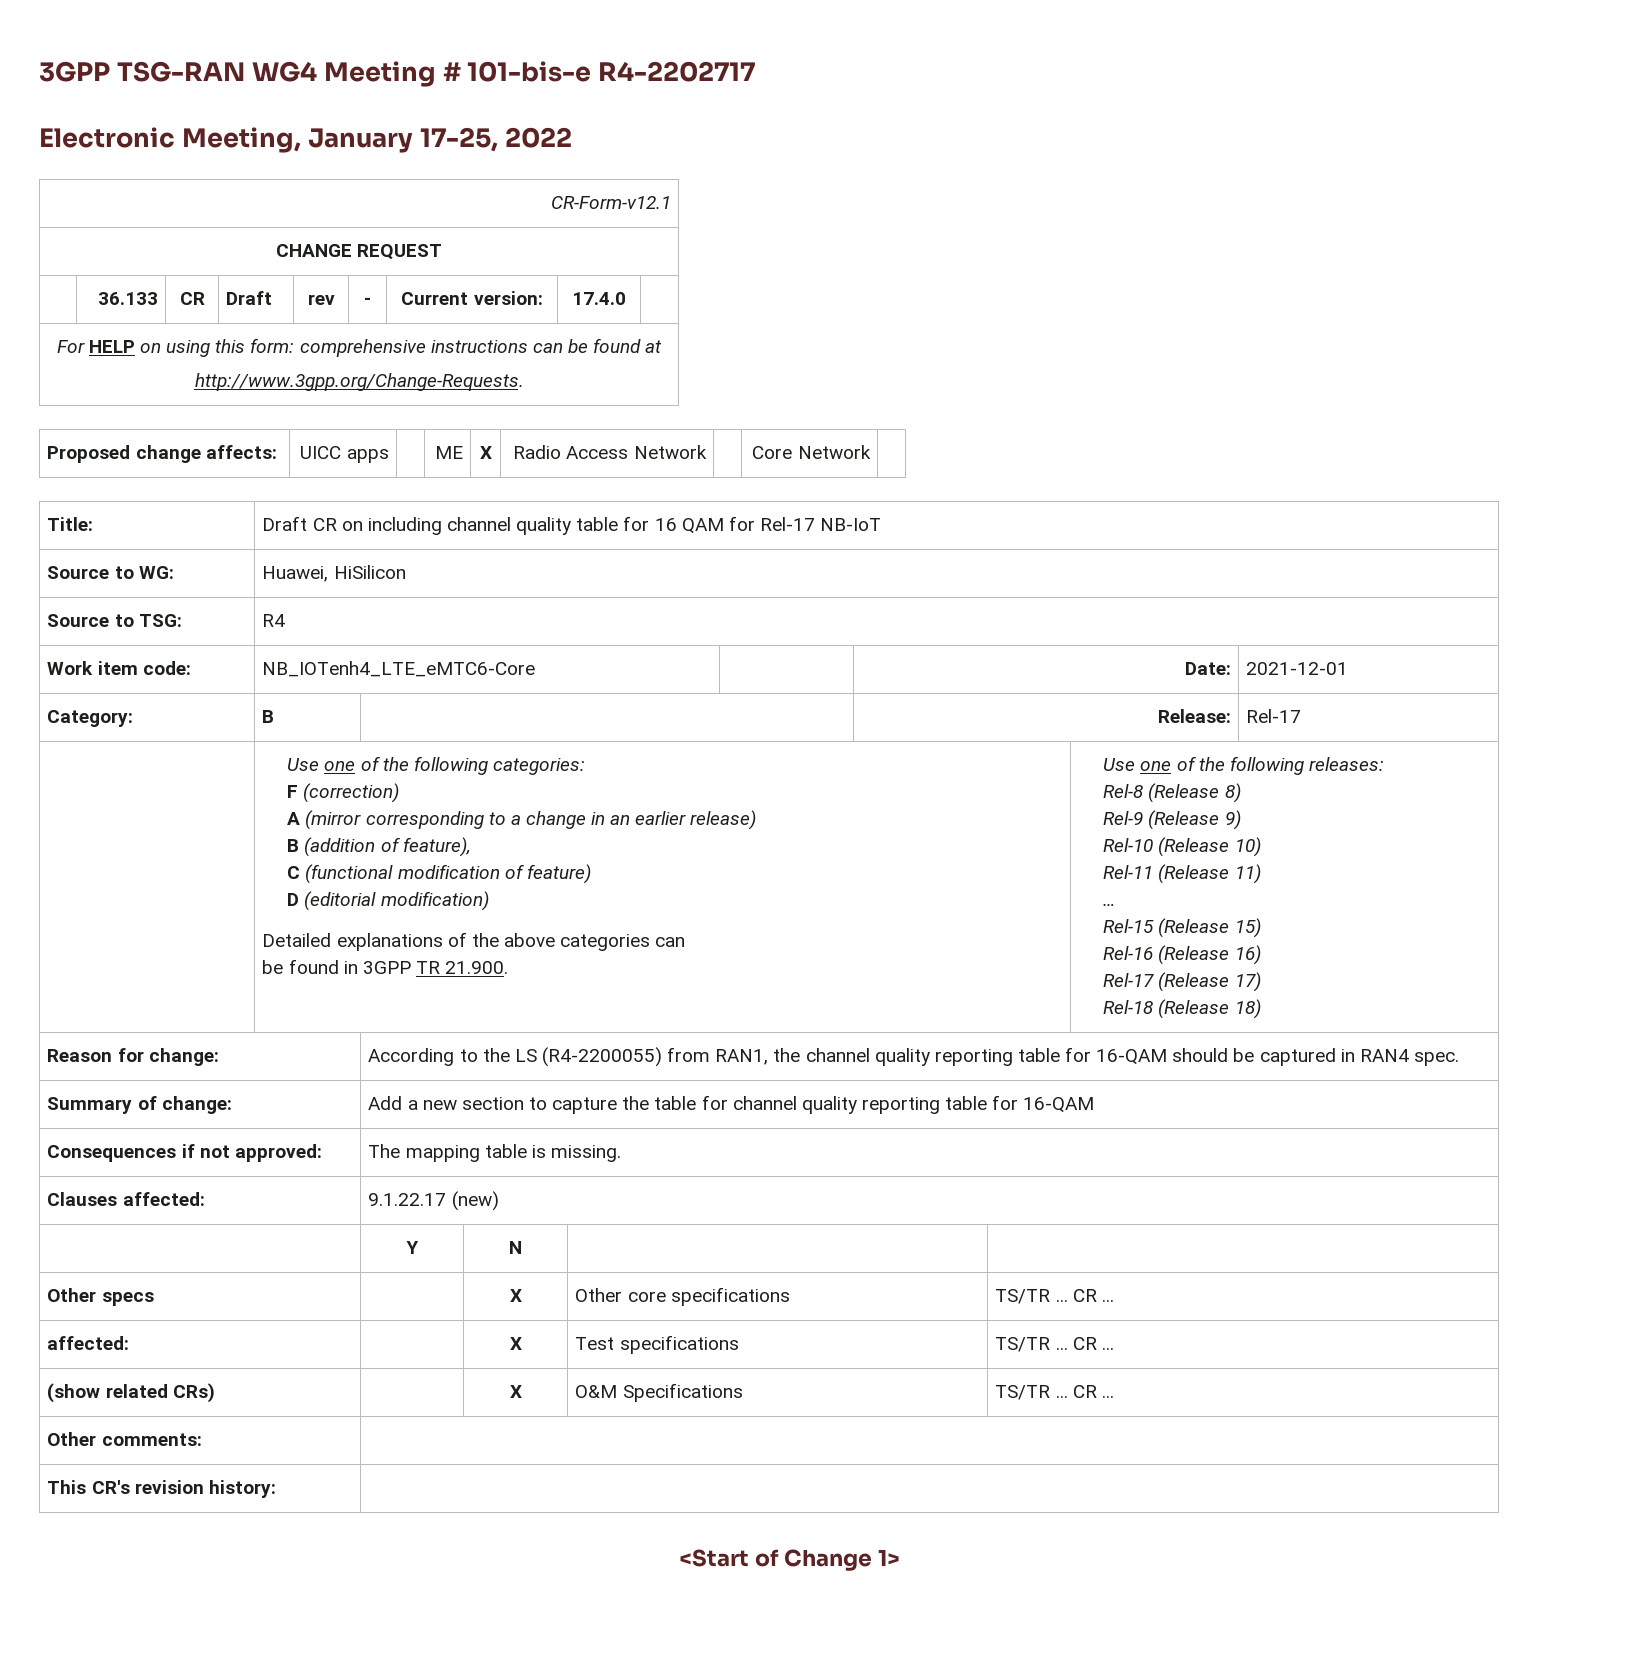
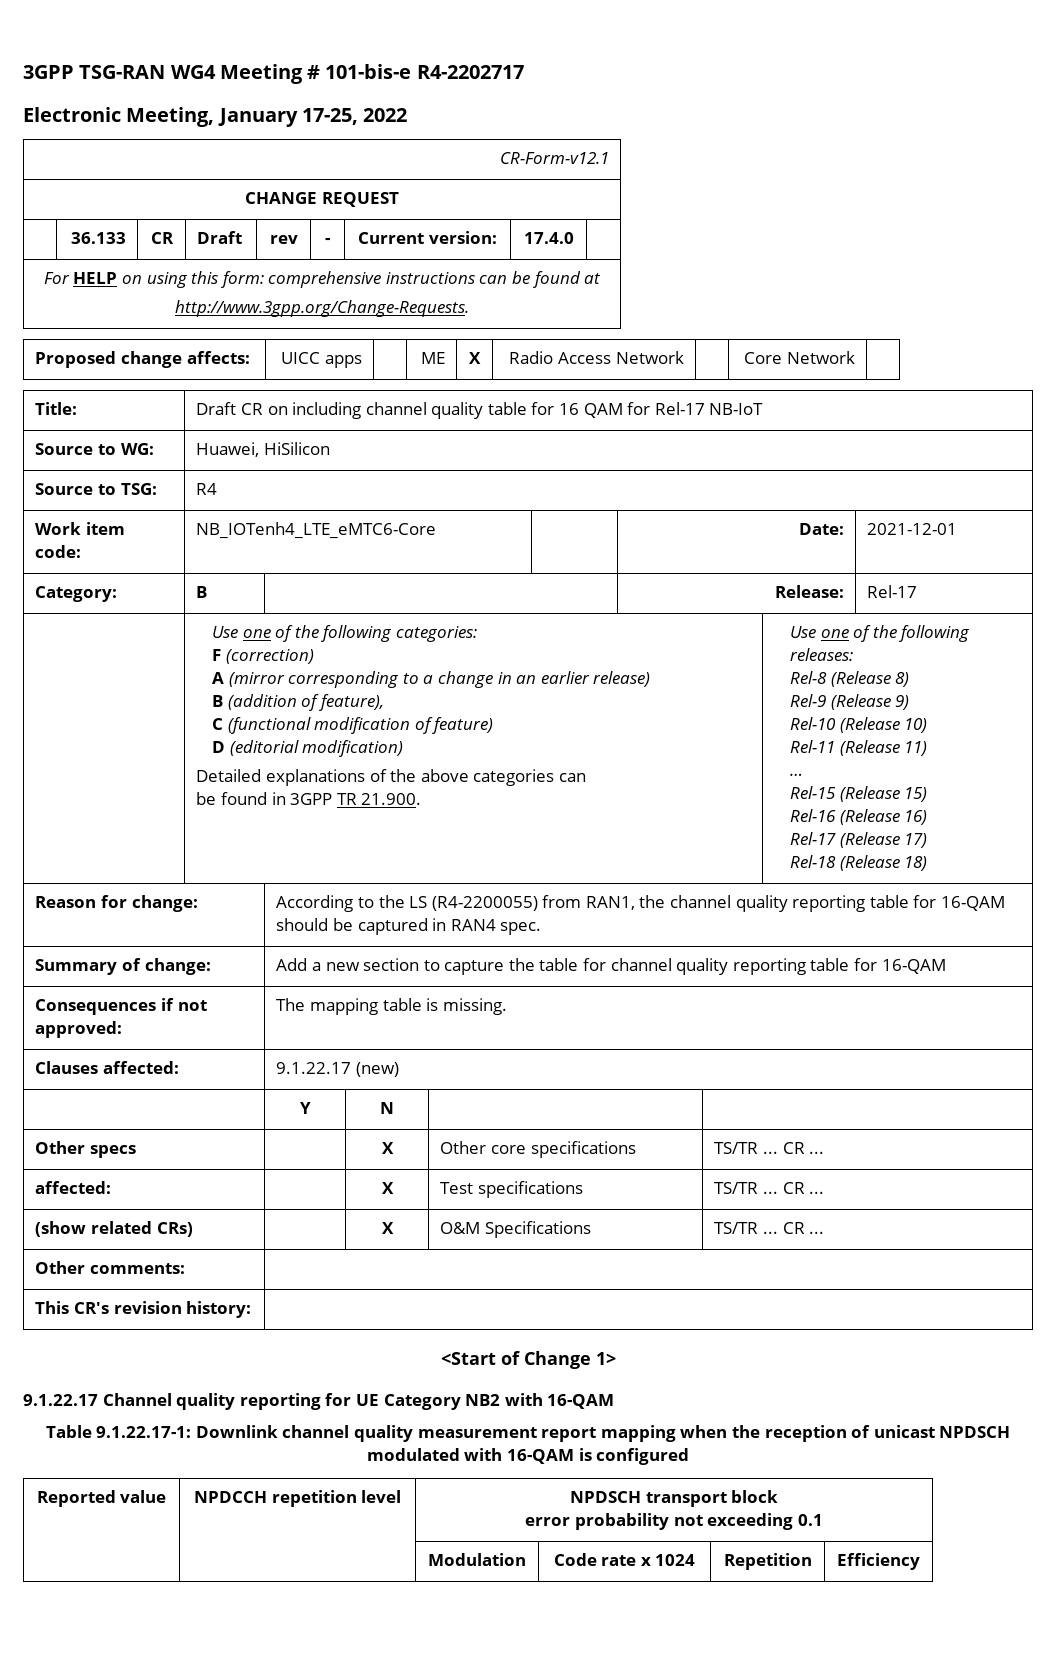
(900, 1557) none -> [23,1393,615,1410] [45,1425,1011,1442] [366,1448,690,1465] [36,1490,167,1507] [193,1490,402,1507] [569,1490,779,1507] [525,1513,823,1530] [428,1553,526,1566] [553,1553,696,1566] [723,1553,812,1570] [837,1553,920,1570] // 9.1.22.17 Channel quality reporting for UE Category NB2 with 16-QAM // Table 9.1.22.17-1: Downlink channel quality measurement report mapping when the reception of unicast NPDSCH modulated with 16-QAM is configured // Reported value | NPDCCH repetition level | NPDSCH transport block // error probability not exceeding 0.1 // | | Modulation | Code rate x 1024 | Repetition | Efficiency

